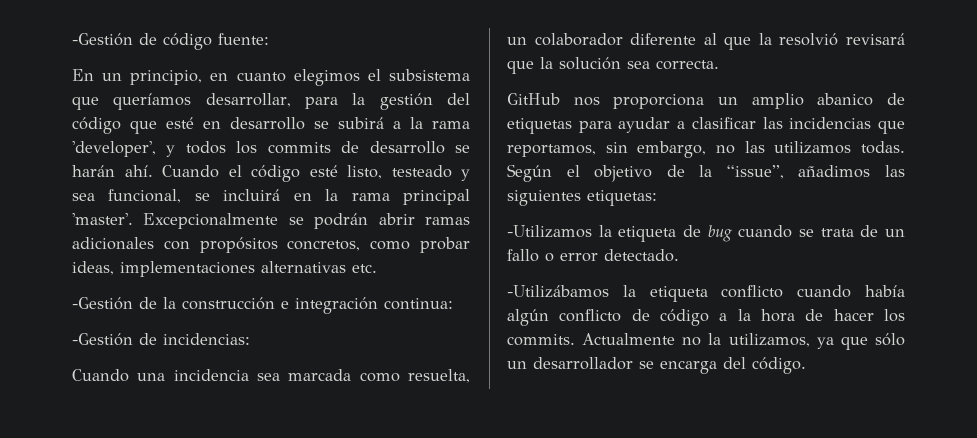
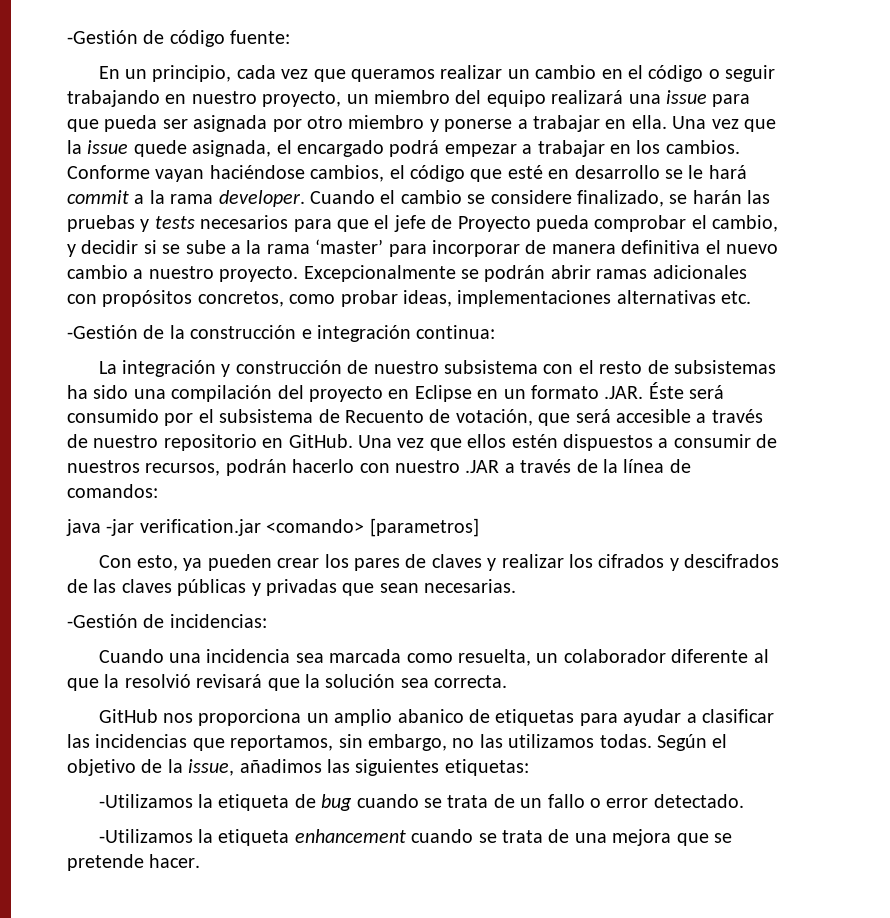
[210,69,470,86] [72,93,470,110] en cuanto elegimos el subsistema que queríamos desarrollar, para la gestión del -> [236,65,776,82] [67,90,751,107] [67,115,776,132] [67,140,740,157] [67,165,405,182] cada vez que queramos realizar un cambio en el código o seguir trabajando en nuestro proyecto, un miembro del equipo realizará una issue para que pueda ser asignada por otro miembro y ponerse a trabajar en ella. Una vez que la issue quede asignada, el encargado podrá empezar a trabajar en los cambios. Conforme vayan haciéndose cambios, el
[338,117,470,129] [72,141,470,157] [72,165,470,182] [72,189,470,205] [72,213,133,225] subirá a la rama 'developer', y todos los commits de desarrollo se harán ahí. Cuando el código esté listo, testeado y sea funcional, se incluirá en la rama principal 'master'. -> [688,165,747,179] [67,190,771,207] [67,215,779,232] [67,239,778,257] [67,265,299,282] le hará commit a la rama developer. Cuando el cambio se considere finalizado, se harán las pruebas y tests necesarios para que el jefe de Proyecto pueda comprobar el cambio, y decidir si se sube a la rama ‘master’ para incorporar de manera definitiva el nuevo cambio a nuestro proyecto.
(453, 304) none -> [98,360,776,377] [67,382,725,402] [67,409,763,426] [67,434,778,451] [67,459,691,476] [67,484,158,498] [66,518,479,537] [98,554,780,571] [67,579,517,596] // La integración y construcción de nuestro subsistema con el resto de subsistemas ha sido una compilación del proyecto en Eclipse en un formato .JAR. Éste será consumido por el subsistema de Recuento de votación, que será accesible a través de nuestro repositorio en GitHub. Una vez que ellos estén dispuestos a consumir de nuestros recursos, podrán hacerlo con nuestro .JAR a través de la línea de comandos: // java -jar verification.jar <comando> [parametros] // Con esto, ya pueden crear los pares de claves y realizar los cifrados y descifrados de las claves públicas y privadas que sean necesarias.
[726,165,784,179] “issue”, -> [188,759,235,776] issue,
[507,285,905,302] [507,309,905,326] [507,333,905,350] [507,357,806,374] -Utilizábamos la etiqueta conflicto cuando había algún conflicto de código a la hora de hacer los commits. Actualmente no la utilizamos, ya que sólo un desarrollador se encarga del código. -> [98,829,732,846] [67,854,201,871] -Utilizamos la etiqueta enhancement cuando se trata de una mejora que se pretende hacer.

